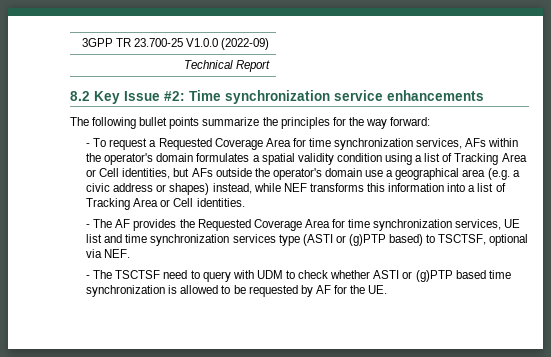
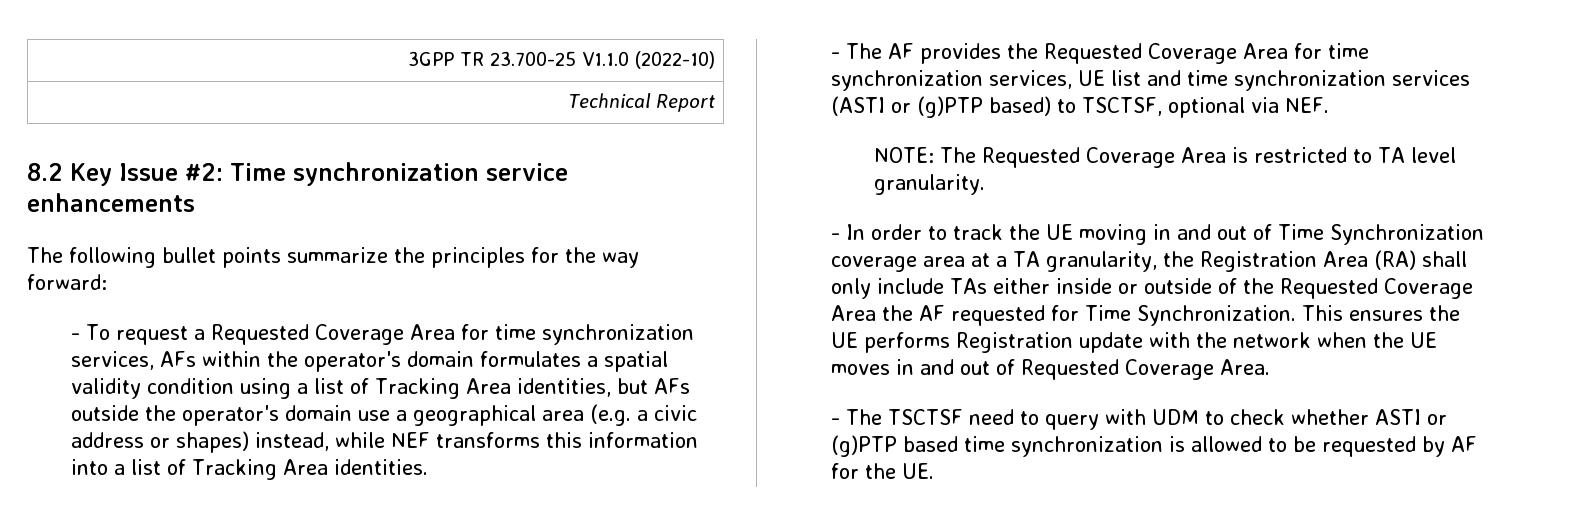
[186,38,270,50] V1.0.0 (2022-09) -> [581,51,715,69] V1.1.0 (2022-10)
[86,168,120,177] or Cell -> (511, 386) none
[160,198,194,207] or Cell -> (328, 467) none
[278,234,300,246] type -> (1470, 78) none
(131, 253) none -> [874,147,1457,168] [874,174,986,195] [830,224,1484,245] [830,250,1467,272] [830,278,1473,299] [830,305,1460,326] [830,332,1437,353] [830,359,1270,380] // NOTE: The Requested Coverage Area is restricted to TA level granularity. // - In order to track the UE moving in and out of Time Synchronization coverage area at a TA granularity, the Registration Area (RA) shall only include TAs either inside or outside of the Requested Coverage Area the AF requested for Time Synchronization. This ensures the UE performs Registration update with the network when the UE moves in and out of Requested Coverage Area.

